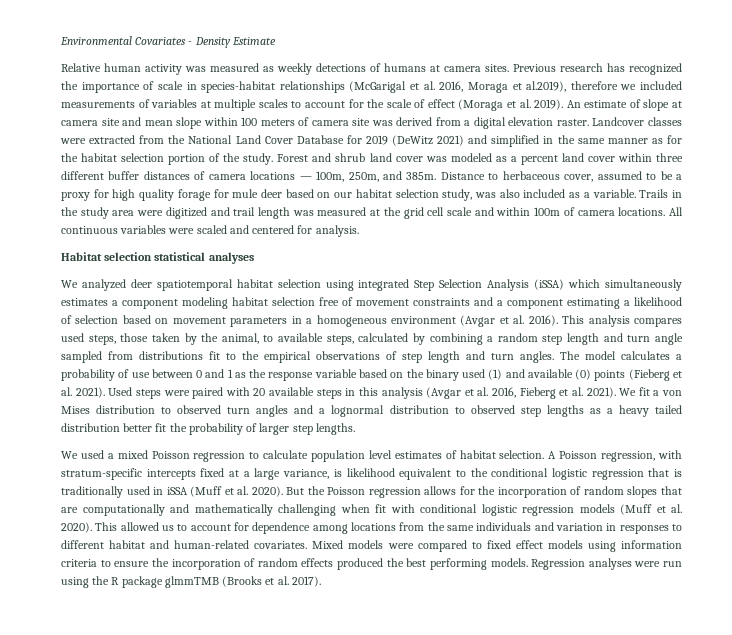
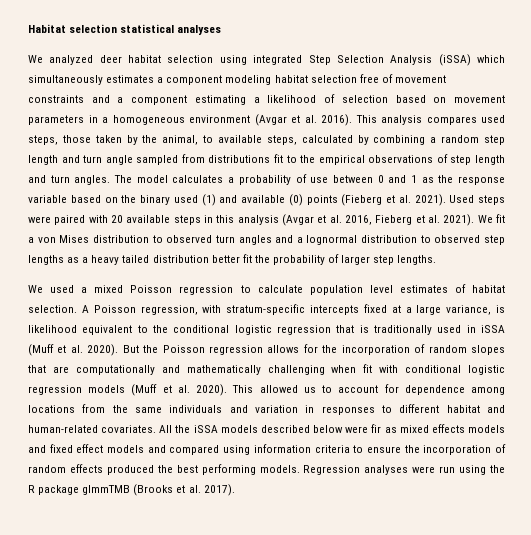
[60,36,276,48] [61,63,682,75] [61,81,682,93] [61,99,682,111] [61,117,682,129] [60,135,682,147] [61,153,683,165] [61,171,682,182] [61,189,682,201] [61,207,683,219] [61,225,359,237] Environmental Covariates - Density Estimate // Relative human activity was measured as weekly detections of humans at camera sites. Previous research has recognized the importance of scale in species-habitat relationships (McGarigal et al. 2016, Moraga et al.2019), therefore we included measurements of variables at multiple scales to account for the scale of effect (Moraga et al. 2019). An estimate of slope at camera site and mean slope within 100 meters of camera site was derived from a digital elevation raster. Landcover classes were extracted from the National Land Cover Database for 2019 (DeWitz 2021) and simplified in the same manner as for the habitat selection portion of the study. Forest and shrub land cover was modeled as a percent land cover within three different buffer distances of camera locations — 100m, 250m, and 385m. Distance to herbaceous cover, assumed to be a proxy for high quality forage for mule deer based on our habitat selection study, was also included as a variable. Trails in the study area were digitized and trail length was measured at the grid cell scale and within 100m of camera locations. All continuous variables were scaled and centered for analysis. // -> (28, 28) none
[156,279,233,291] spatiotemporal -> (122, 59) none
[312,540,482,552] Mixed models were compared to -> [159,424,505,433] [28,445,46,453] All the iSSA models described below were fir as mixed effects models and
(583, 544) none -> [147,445,220,455] and compared

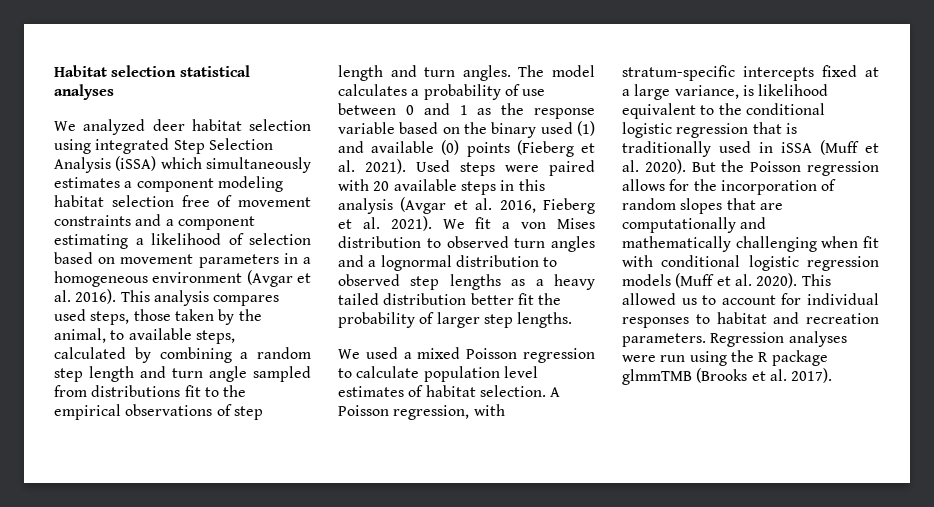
[404,385,505,395] [28,404,315,413] dependence among locations from the same individuals and variation in -> [807,293,879,305] individual
[399,404,440,413] different -> (710, 319) none
[28,424,505,433] [28,444,506,455] [28,464,300,475] human-related covariates. All the iSSA models described below were fir as mixed effects models and fixed effect models and compared using information criteria to ensure the incorporation of random effects produced the best performing models. -> [806,313,879,324] [622,333,706,347] recreation parameters.

